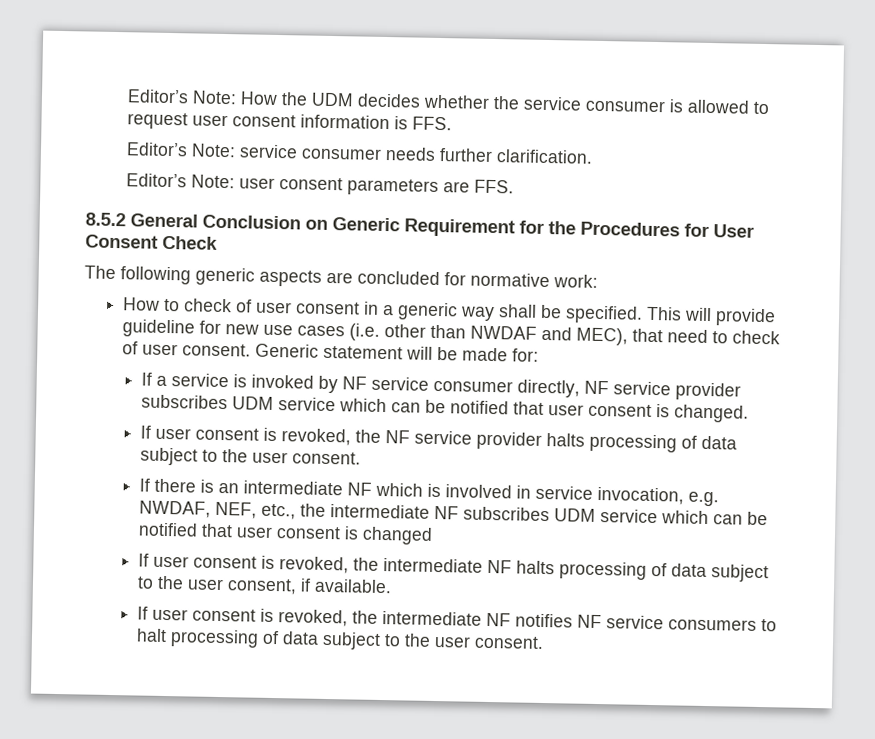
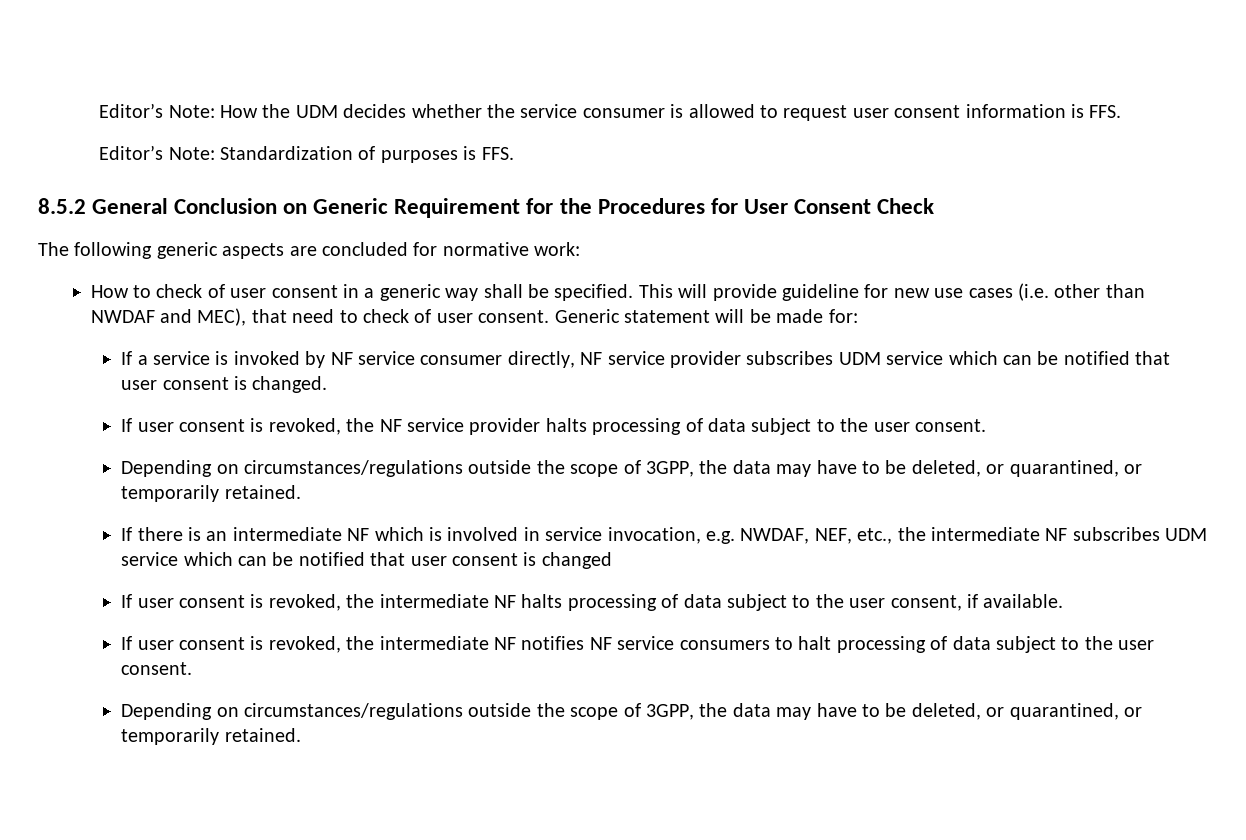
[238,144,593,164] [125,173,470,196] service consumer needs further clarification. // Editor’s Note: user consent parameters are -> [220,146,477,163] Standardization of purposes is
(362, 458) none -> [121,460,1143,477] [121,485,301,502] // Depending on circumstances/regulations outside the scope of 3GPP, the data may have to be deleted, or quarantined, or temporarily retained.
(545, 642) none -> [121,703,1143,720] [121,728,301,745] // Depending on circumstances/regulations outside the scope of 3GPP, the data may have to be deleted, or quarantined, or temporarily retained.

